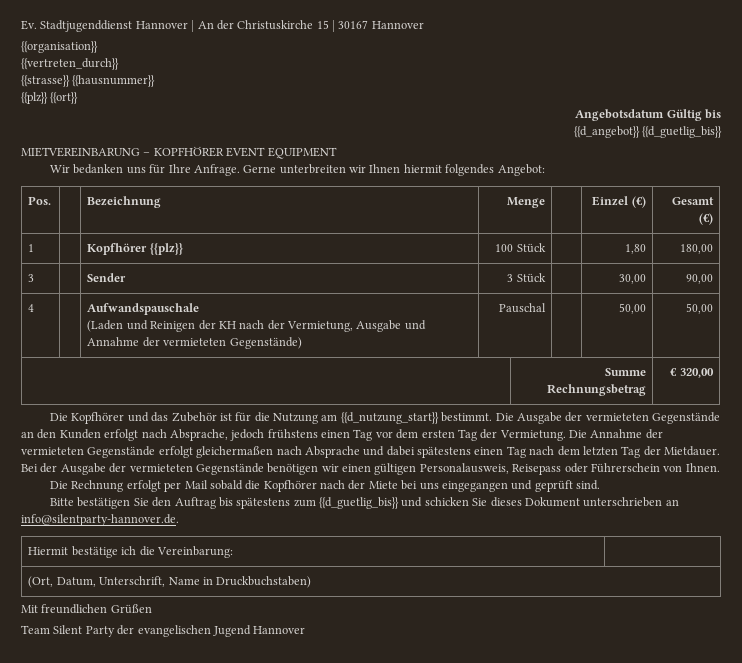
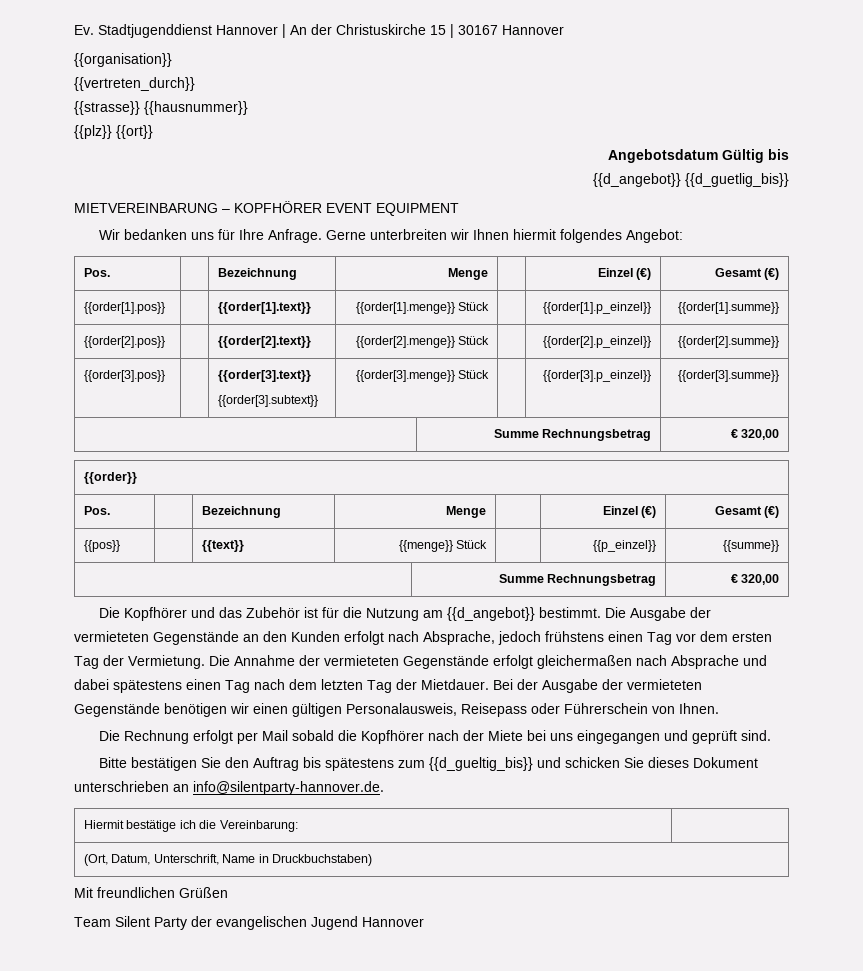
[28,244,35,252] [87,243,183,255] [495,243,546,253] [624,244,646,254] [679,244,713,254] [28,274,35,282] [87,273,127,282] [507,273,546,283] [618,274,646,284] [685,274,713,284] [28,304,35,312] [87,303,200,315] [87,320,426,332] [87,337,302,349] [498,303,546,313] [618,303,646,314] [685,303,713,314] 1 | | Kopfhörer {{plz}} | 100 Stück | | 1,80 | 180,00 // 3 | | Sender | 3 Stück | | 30,00 | 90,00 // 4 | | Aufwandspauschale // (Laden und Reinigen der KH nach der Vermietung, Ausgabe und Annahme der vermieteten Gegenstände) | Pauschal | | 50,00 | 50,00 -> [84,302,166,314] [218,302,312,314] [355,302,489,314] [542,302,651,314] [677,302,779,314] [84,336,166,348] [218,336,312,348] [355,336,489,348] [542,336,651,348] [677,336,779,348] [84,370,166,382] [218,370,312,382] [218,395,319,407] [355,370,489,382] [542,370,651,382] [677,370,779,382] [493,429,651,441] [730,429,779,440] [84,472,138,484] [84,506,111,515] [202,506,282,518] [445,506,486,518] [602,506,656,518] [714,506,779,518] [84,540,121,552] [202,540,245,552] [398,540,487,552] [592,540,656,552] [722,540,779,552] {{order[1].pos}} | | {{order[1].text}} | {{order[1].menge}} Stück | | {{order[1].p_einzel}} | {{order[1].summe}} // {{order[2].pos}} | | {{order[2].text}} | {{order[2].menge}} Stück | | {{order[2].p_einzel}} | {{order[2].summe}} // {{order[3].pos}} | | {{order[3].text}} // {{order[3].subtext}} | {{order[3].menge}} Stück | | {{order[3].p_einzel}} | {{order[3].summe}} // | Summe Rechnungsbetrag | € 320,00 // {{order}} // Pos. | | Bezeichnung | Menge | | Einzel (€) | Gesamt (€) // {{pos}} | | {{text}} | {{menge}} Stück | | {{p_einzel}} | {{summe}}
[340,412,439,424] {{d_nutzung_start}} -> [447,607,536,621] {{d_angebot}}
[319,497,400,509] {{d_guetlig_bis}} -> [429,757,534,771] {{d_gueltig_bis}}

